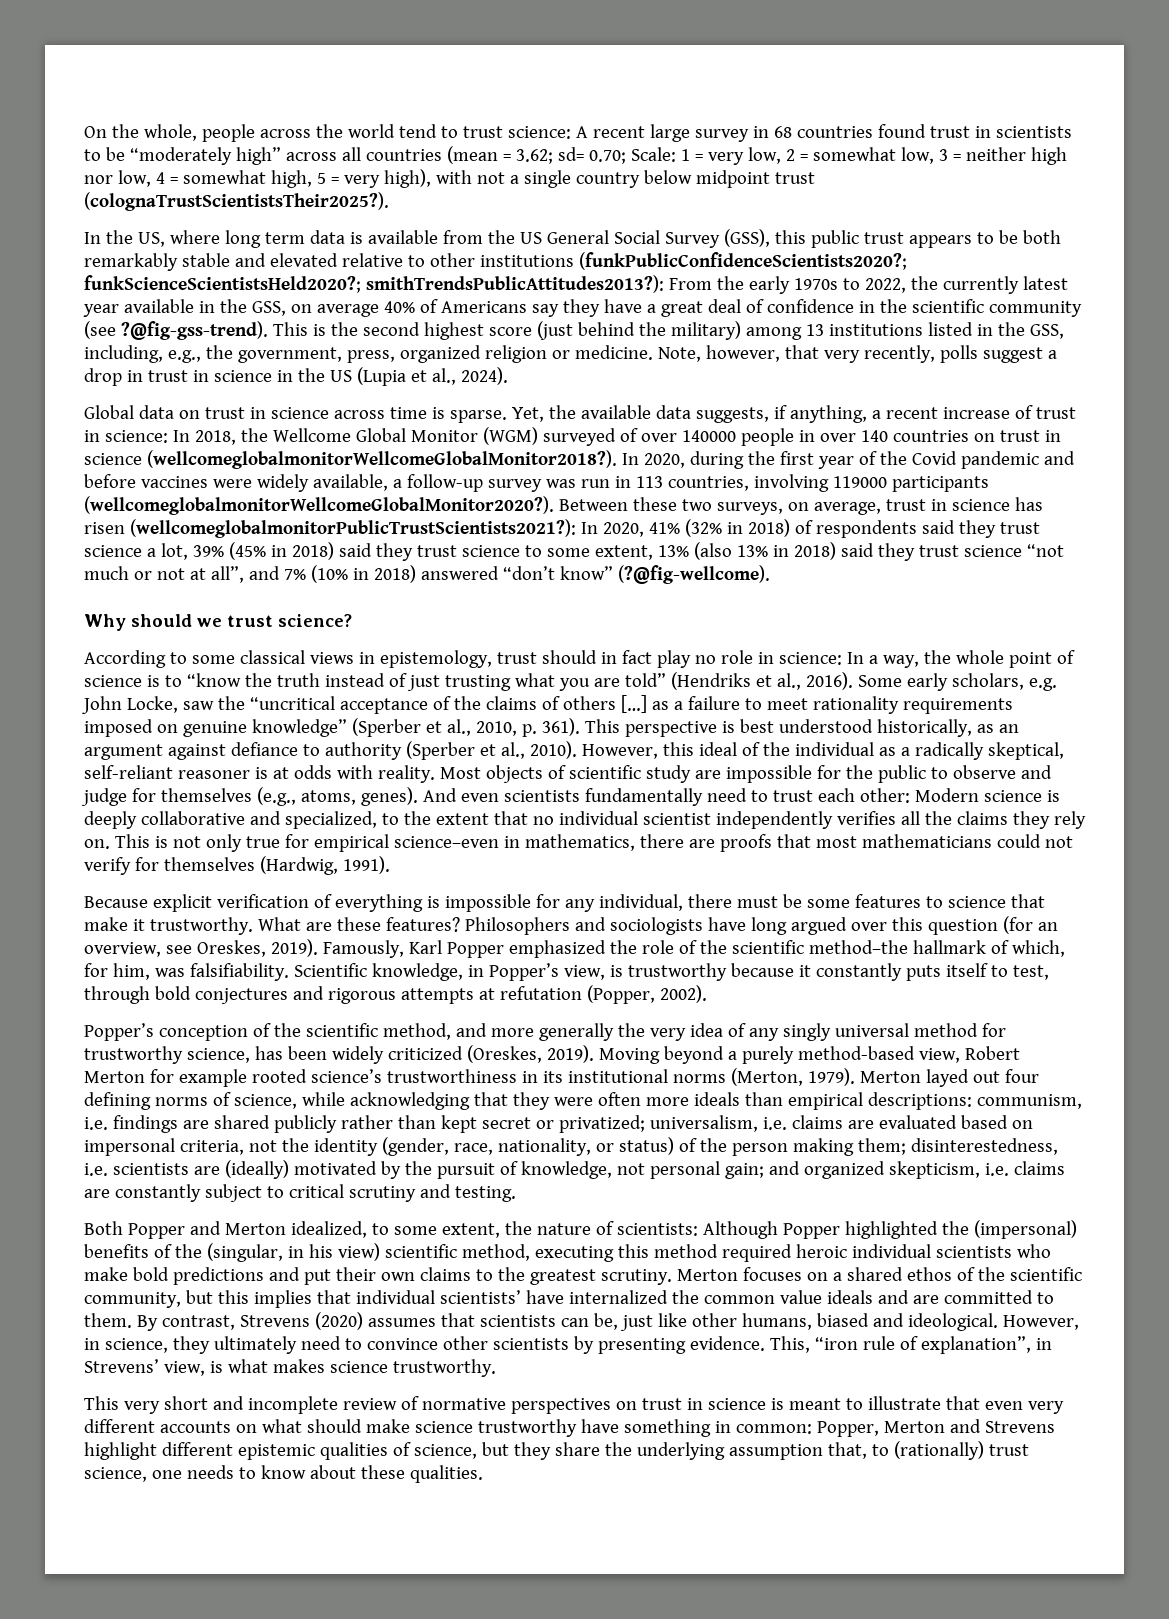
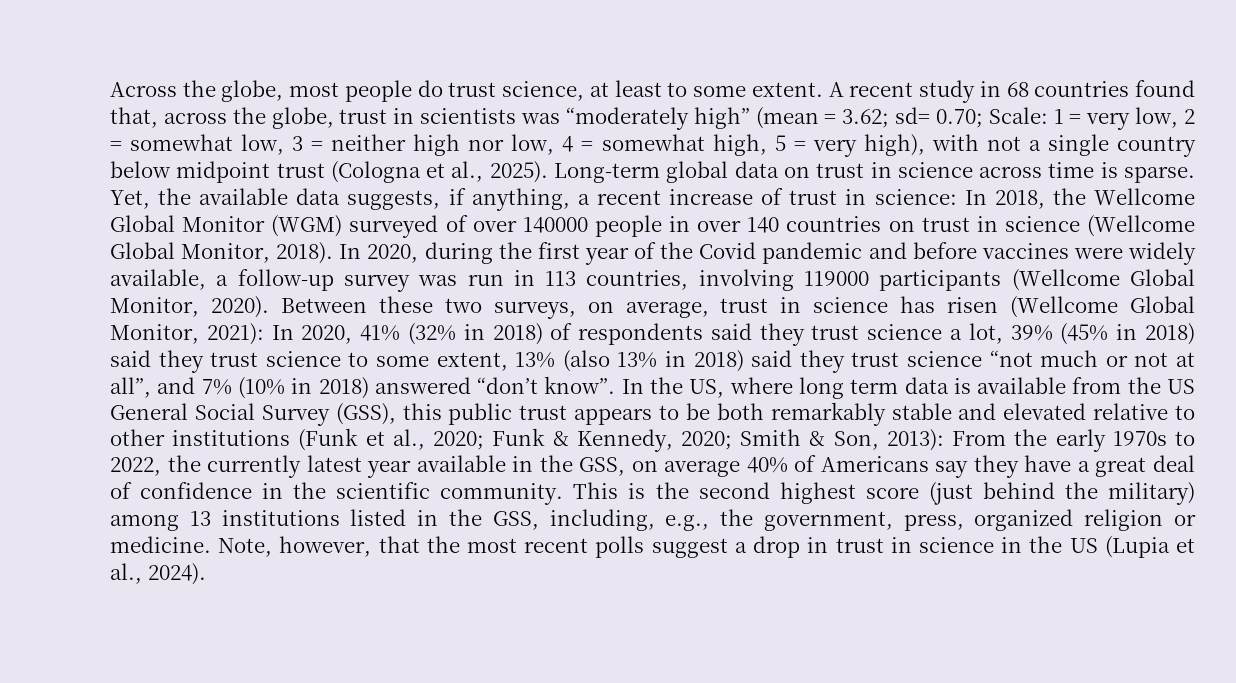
[84,124,1072,142] [84,147,442,165] On the whole, people across the world tend to trust science: A recent large survey in 68 countries found trust in scientists to be “moderately high” across all countries -> [110,80,1195,103] [110,107,750,130] Across the globe, most people do trust science, at least to some extent. A recent study in 68 countries found that, across the globe, trust in scientists was “moderately high”
[84,192,389,211] [84,229,1061,248] [84,252,907,271] [84,275,1068,294] [83,299,1082,317] [84,321,1064,340] [84,345,1057,363] [84,367,508,386] [84,405,134,419] (colognaTrustScientistsTheir2025?). // In the US, where long term data is available from the US General Social Survey (GSS), this public trust appears to be both remarkably stable and elevated relative to other institutions (funkPublicConfidenceScientists2020?; funkScienceScientistsHeld2020?; smithTrendsPublicAttitudes2013?): From the early 1970s to 2022, the currently latest year available in the GSS, on average 40% of Americans say they have a great deal of confidence in the scientific community (see ?@fig-gss-trend). This is the second highest score (just behind the military) among 13 institutions listed in the GSS, including, e.g., the government, press, organized religion or medicine. Note, however, that very recently, polls suggest a drop in trust in science in the US (Lupia et al., 2024). // Global -> [330,161,729,183] (Cologna et al., 2025). Long-term global
[146,450,617,469] (wellcomeglobalmonitorWellcomeGlobalMonitor2018?). -> [1087,215,1195,237] [110,242,334,264] (Wellcome Global Monitor, 2018).
[84,496,554,515] (wellcomeglobalmonitorWellcomeGlobalMonitor2020?). -> [1011,269,1195,291] [110,296,269,318] (Wellcome Global Monitor, 2020).
[129,519,576,538] (wellcomeglobalmonitorPublicTrustScientists2021?): -> [1010,296,1196,318] [110,323,264,345] (Wellcome Global Monitor, 2021):
[559,565,770,584] [84,614,352,631] [84,650,1075,668] [84,672,1057,691] [82,695,1013,714] [84,718,1019,737] [84,741,1064,760] [84,765,1052,783] [81,787,1060,806] [84,811,1086,829] [84,834,1073,852] [84,856,390,875] [84,894,1045,912] [84,916,1058,935] [84,939,1065,958] [84,963,1049,981] [84,985,707,1004] [84,1023,1006,1041] [84,1045,1020,1064] [84,1068,1039,1087] [84,1092,1082,1110] [84,1115,1033,1133] [84,1137,1058,1156] [84,1160,1065,1179] [84,1184,516,1202] [84,1220,1077,1239] [84,1243,1051,1262] [84,1267,1082,1285] [84,1290,1054,1308] [84,1312,1079,1331] [84,1336,1052,1354] [84,1359,496,1377] [84,1396,1064,1414] [84,1419,1055,1437] [84,1441,1029,1460] [84,1465,483,1483] know” (?@fig-wellcome). // Why should we trust science? // According to some classical views in epistemology, trust should in fact play no role in science: In a way, the whole point of science is to “know the truth instead of just trusting what you are told” (Hendriks et al., 2016). Some early scholars, e.g. John Locke, saw the “uncritical acceptance of the claims of others […] as a failure to meet rationality requirements imposed on genuine knowledge” (Sperber et al., 2010, p. 361). This perspective is best understood historically, as an argument against defiance to authority (Sperber et al., 2010). However, this ideal of the individual as a radically skeptical, self-reliant reasoner is at odds with reality. Most objects of scientific study are impossible for the public to observe and judge for themselves (e.g., atoms, genes). And even scientists fundamentally need to trust each other: Modern science is deeply collaborative and specialized, to the extent that no individual scientist independently verifies all the claims they rely on. This is not only true for empirical science–even in mathematics, there are proofs that most mathematicians could not verify for themselves (Hardwig, 1991). // Because explicit verification of everything is impossible for any individual, there must be some features to science that make it trustworthy. What are these features? Philosophers and sociologists have long argued over this question (for an overview, see Oreskes, 2019). Famously, Karl Popper emphasized the role of the scientific method–the hallmark of which, for him, was falsifiability. Scientific knowledge, in Popper’s view, is trustworthy because it constantly puts itself to test, through bold conjectures and rigorous attempts at refutation (Popper, 2002). // Popper’s conception of the scientific method, and more generally the very idea of any singly universal method for trustworthy science, has been widely criticized (Oreskes, 2019). Moving beyond a purely method-based view, Robert Merton for example rooted science’s trustworthiness in its institutional norms (Merton, 1979). Merton layed out four defining norms of science, while acknowledging that they were often more ideals than empirical descriptions: communism, i.e. findings are shared publicly rather than kept secret or privatized; universalism, i.e. claims are evaluated based on impersonal criteria, not the identity (gender, race, nationality, or status) of the person making them; disinterestedness, i.e. scientists are (ideally) motivated by the pursuit of knowledge, not personal gain; and organized skepticism, i.e. claims are constantly subject to critical scrutiny and testing. // Both Popper and Merton idealized, to some extent, the nature of scientists: Although Popper highlighted the (impersonal) benefits of the (singular, in his view) scientific method, executing this method required heroic individual scientists who make bold predictions and put their own claims to the greatest scrutiny. Merton focuses on a shared ethos of the scientific community, but this implies that individual scientists’ have internalized the common value ideals and are committed to them. By contrast, Strevens (2020) assumes that scientists can be, just like other humans, biased and ideological. However, in science, they ultimately need to convince other scientists by presenting evidence. This, “iron rule of explanation”, in Strevens’ view, is what makes science trustworthy. // This very short and incomplete review of normative perspectives on trust in science is meant to illustrate that even very different accounts on what should make science trustworthy have something in common: Popper, Merton and Strevens highlight different epistemic qualities of science, but they share the underlying assumption that, to (rationally) trust science, one needs to know about these qualities. -> [544,376,1195,399] [110,402,1195,426] [110,428,1195,452] [110,455,1195,478] [110,482,1196,505] [110,509,1197,531] [110,536,1195,558] [110,563,206,585] know”. In the US, where long term data is available from the US General Social Survey (GSS), this public trust appears to be both remarkably stable and elevated relative to other institutions (Funk et al., 2020; Funk & Kennedy, 2020; Smith & Son, 2013): From the early 1970s to 2022, the currently latest year available in the GSS, on average 40% of Americans say they have a great deal of confidence in the scientific community. This is the second highest score (just behind the military) among 13 institutions listed in the GSS, including, e.g., the government, press, organized religion or medicine. Note, however, that the most recent polls suggest a drop in trust in science in the US (Lupia et al., 2024).

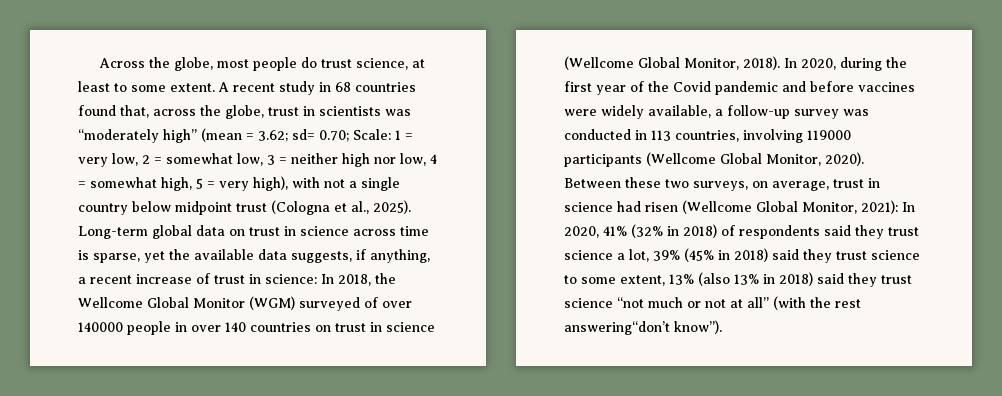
[1123,166,1195,183] [110,190,150,209] sparse. Yet, -> [93,251,165,263] sparse, yet
[467,274,504,286] run -> [564,129,631,140] conducted
[900,296,936,313] has -> [617,201,641,212] had
[110,376,1195,399] [110,402,1195,426] [110,428,1195,452] [110,455,1195,478] [110,482,1196,505] [110,509,1197,531] [110,536,1195,558] [110,563,206,585] all”, and 7% (10% in 2018) answered “don’t know”. In the US, where long term data is available from the US General Social Survey (GSS), this public trust appears to be both remarkably stable and elevated relative to other institutions (Funk et al., 2020; Funk & Kennedy, 2020; Smith & Son, 2013): From the early 1970s to 2022, the currently latest year available in the GSS, on average 40% of Americans say they have a great deal of confidence in the scientific community. This is the second highest score (just behind the military) among 13 institutions listed in the GSS, including, e.g., the government, press, organized religion or medicine. Note, however, that the most recent polls suggest a drop in trust in science in the US (Lupia et al., 2024). -> [747,296,861,310] [564,320,722,335] all” (with the rest answering“don’t know”).

